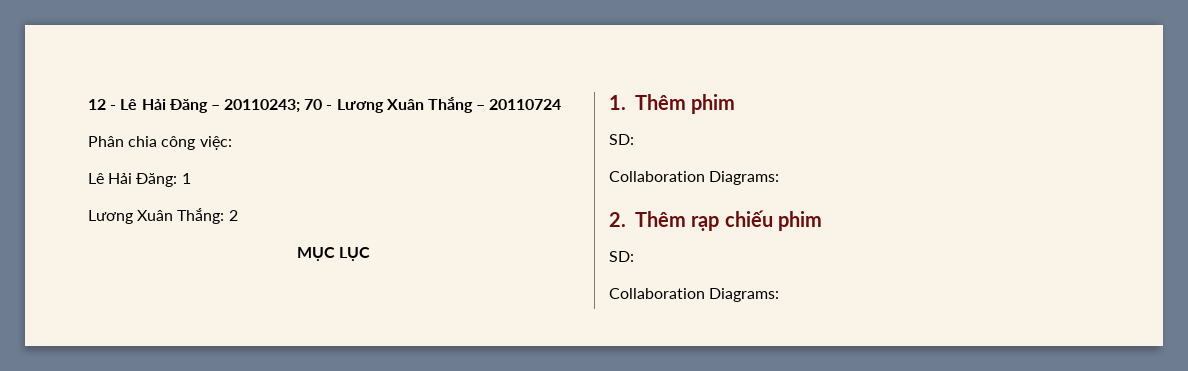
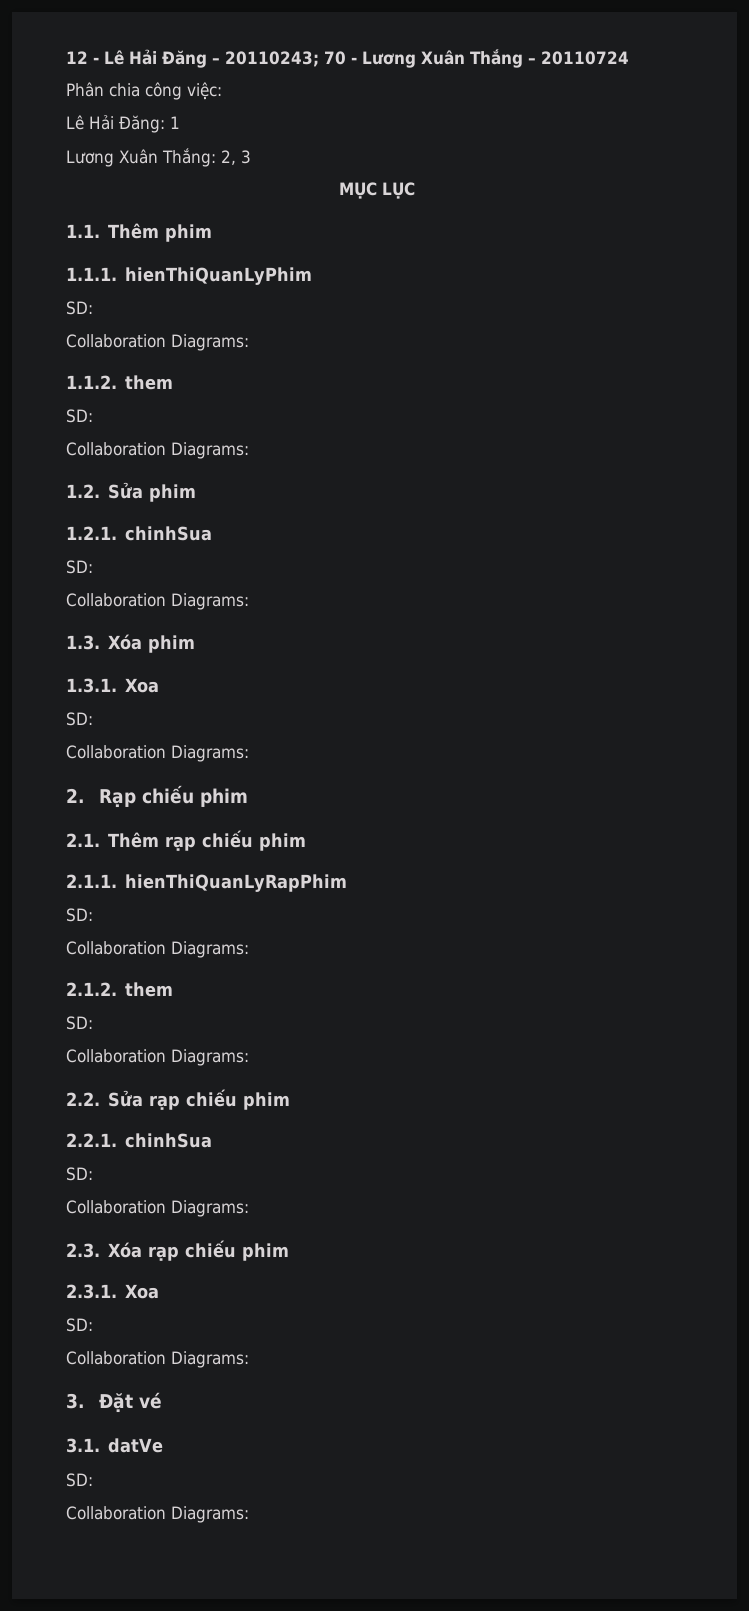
[228,210,238,221] 2 -> [221,150,251,165] 2, 3
[609,95,626,110] 1. -> [66,224,100,238] 1.1.
[609,134,634,145] [609,171,780,185] [609,212,626,227] // SD: // Collaboration Diagrams: // 2. -> [66,267,313,285] [66,301,93,315] [66,334,249,351] [66,375,174,390] [66,409,93,423] [66,442,249,459] [66,482,197,502] [66,526,213,541] [66,560,93,574] [66,593,249,610] [66,634,196,653] [66,678,160,693] [66,712,93,726] [66,745,249,762] [66,785,248,808] [66,833,100,847] // 1.1.1. hienThiQuanLyPhim // SD: // Collaboration Diagrams: // 1.1.2. them // SD: // Collaboration Diagrams: // 1.2. Sửa phim // 1.2.1. chinhSua // SD: // Collaboration Diagrams: // 1.3. Xóa phim // 1.3.1. Xoa // SD: // Collaboration Diagrams: // 2. Rạp chiếu phim // 2.1.
[609,251,634,262] [609,288,780,302] // SD: // Collaboration Diagrams: -> [66,874,348,892] [66,908,93,922] [66,941,249,958] [66,982,174,997] [66,1016,93,1030] [66,1049,249,1066] [66,1089,291,1110] [66,1133,213,1148] [66,1167,93,1181] [66,1200,249,1217] [66,1240,290,1261] [66,1284,160,1299] [66,1318,93,1332] [66,1351,249,1368] [66,1392,162,1413] [66,1438,164,1453] [66,1473,93,1487] [66,1506,249,1523] // 2.1.1. hienThiQuanLyRapPhim // SD: // Collaboration Diagrams: // 2.1.2. them // SD: // Collaboration Diagrams: // 2.2. Sửa rạp chiếu phim // 2.2.1. chinhSua // SD: // Collaboration Diagrams: // 2.3. Xóa rạp chiếu phim // 2.3.1. Xoa // SD: // Collaboration Diagrams: // 3. Đặt vé // 3.1. datVe // SD: // Collaboration Diagrams:

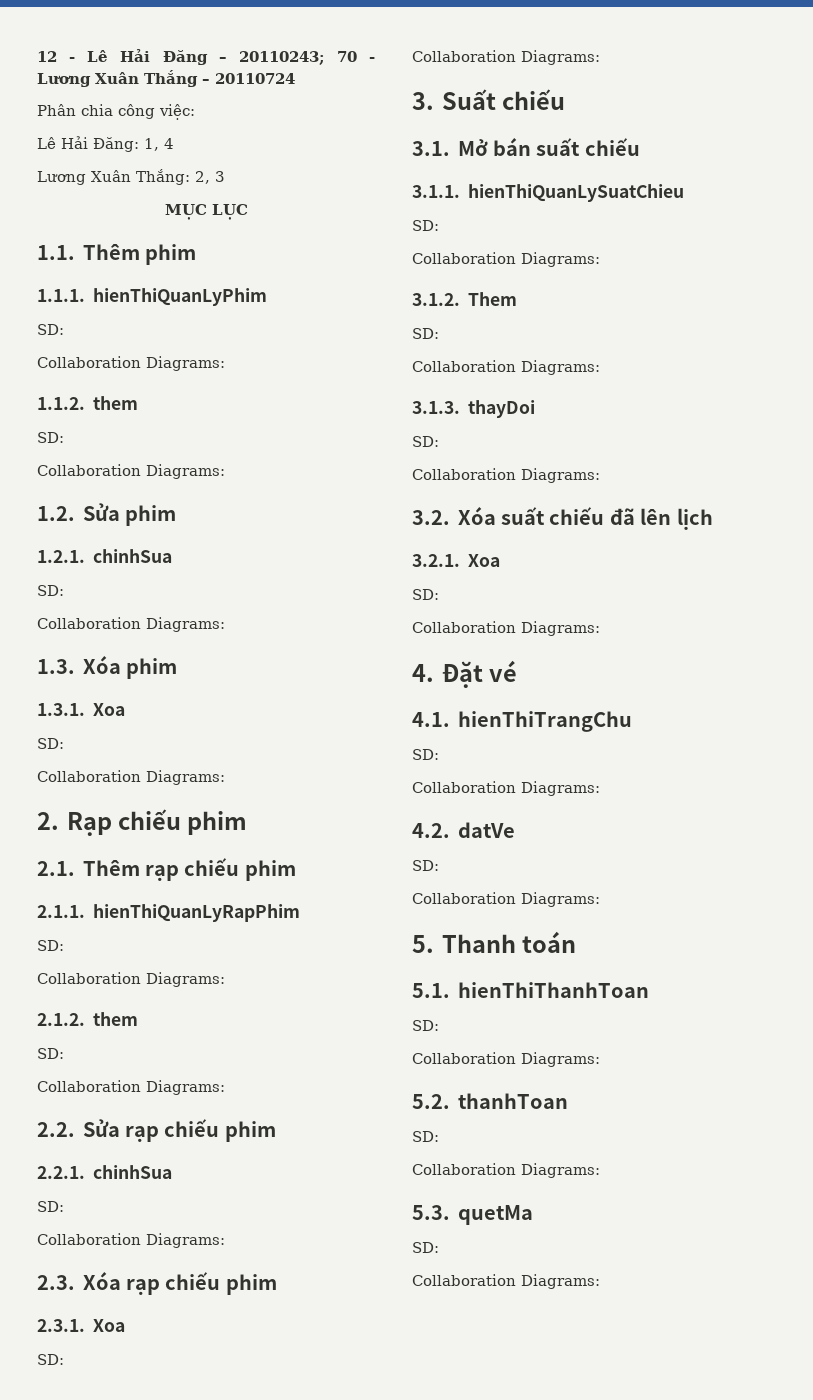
[170,116,180,129] 1 -> [144,138,174,151] 1, 4
[98,1392,162,1413] [66,1438,164,1453] Đặt vé // 3.1. datVe -> [441,89,565,110] [412,138,640,156] [412,184,684,202] [412,220,439,231] [412,252,600,267] [412,292,517,306] [412,328,439,339] [412,360,600,375] [412,400,535,418] [412,436,439,447] [412,468,600,483] [412,507,713,530] [412,554,500,567] [412,589,439,600] [412,621,600,636] [412,660,517,688] [412,711,632,732] [412,749,439,760] [412,781,600,796] [412,822,515,838] [412,860,439,871] [412,892,600,907] [412,931,576,953] [412,982,649,998] [412,1020,439,1031] [412,1052,600,1067] [412,1093,568,1109] [412,1131,439,1142] [412,1163,600,1178] [412,1205,533,1225] Suất chiếu // 3.1. Mở bán suất chiếu // 3.1.1. hienThiQuanLySuatChieu // SD: // Collaboration Diagrams: // 3.1.2. Them // SD: // Collaboration Diagrams: // 3.1.3. thayDoi // SD: // Collaboration Diagrams: // 3.2. Xóa suất chiếu đã lên lịch // 3.2.1. Xoa // SD: // Collaboration Diagrams: // 4. Đặt vé // 4.1. hienThiTrangChu // SD: // Collaboration Diagrams: // 4.2. datVe // SD: // Collaboration Diagrams: // 5. Thanh toán // 5.1. hienThiThanhToan // SD: // Collaboration Diagrams: // 5.2. thanhToan // SD: // Collaboration Diagrams: // 5.3. quetMa

